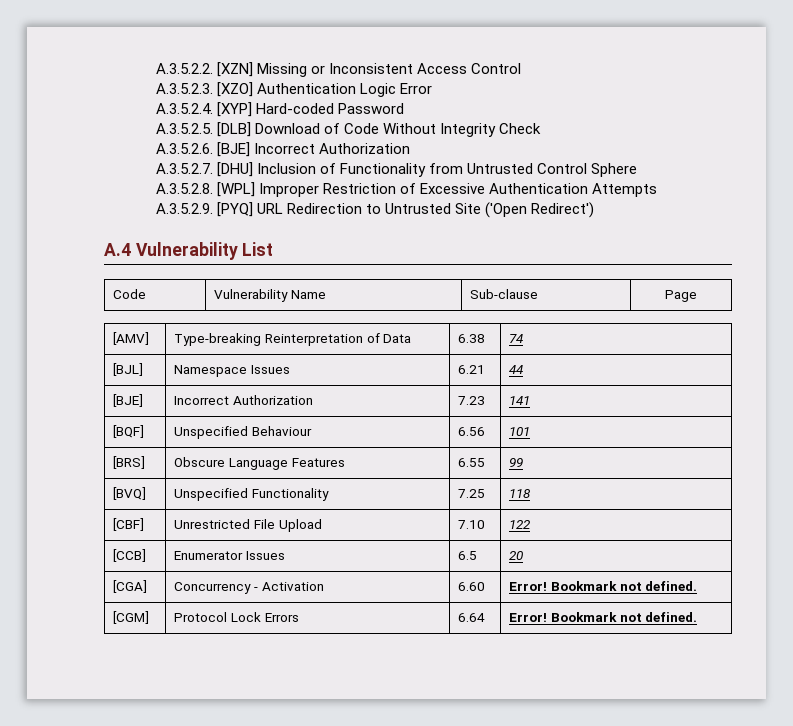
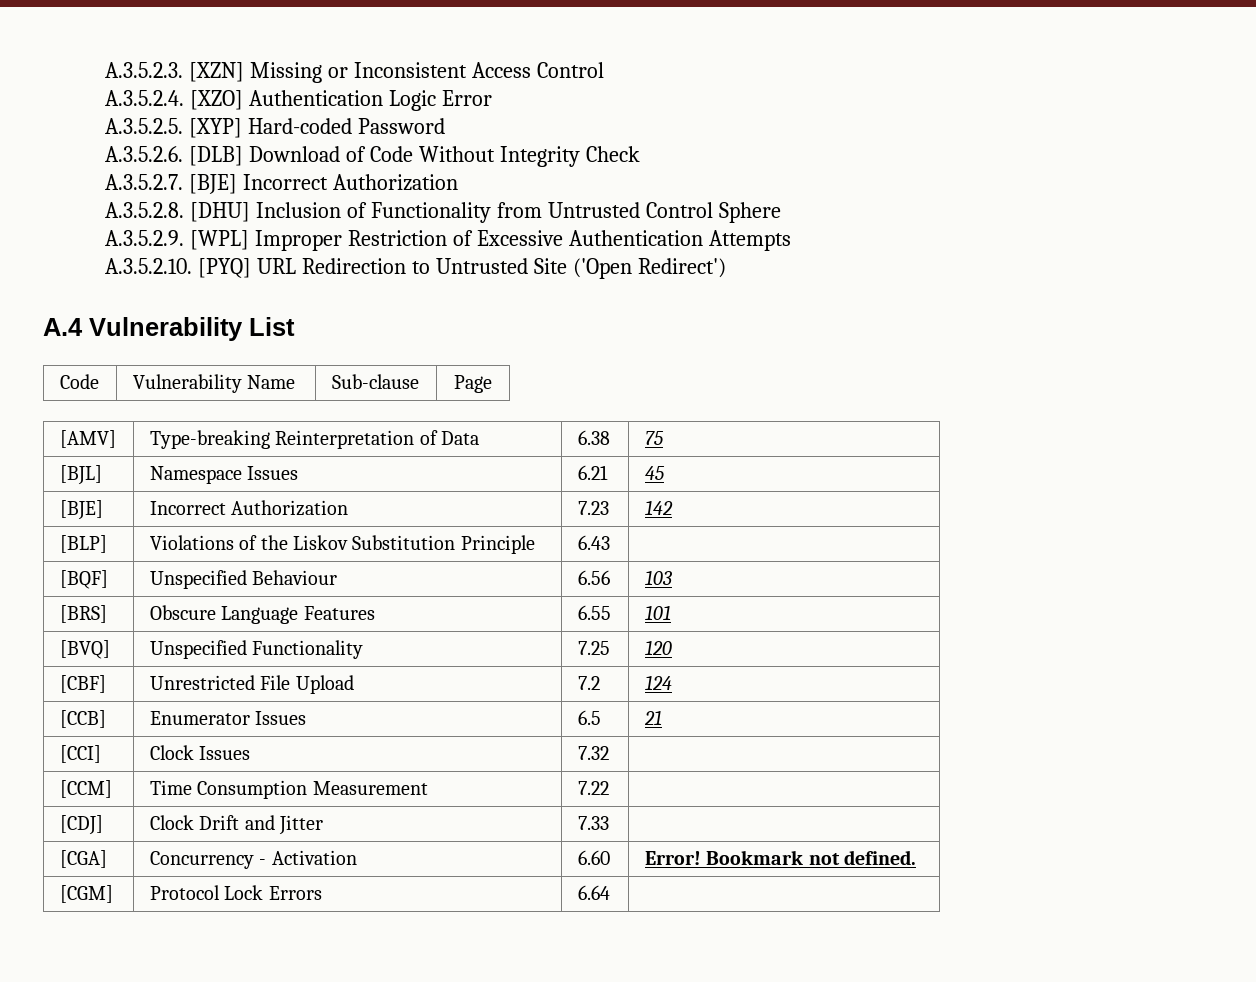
[156,63,214,74] A.3.5.2.2. -> [105,62,184,78] A.3.5.2.3.
[156,83,214,94] A.3.5.2.3. -> [105,90,185,106] A.3.5.2.4.
[156,103,214,114] A.3.5.2.4. -> [105,118,184,134] A.3.5.2.5.
[156,123,214,134] A.3.5.2.5. -> [105,146,184,162] A.3.5.2.6.
[156,143,214,154] A.3.5.2.6. -> [105,174,184,190] A.3.5.2.7.
[156,163,214,174] A.3.5.2.7. -> [105,202,185,218] A.3.5.2.8.
[156,183,214,194] A.3.5.2.8. -> [105,230,185,246] A.3.5.2.9.
[156,203,214,214] A.3.5.2.9. -> [105,258,193,274] A.3.5.2.10.
[509,334,524,343] 74 -> [644,431,664,445] 75
[509,365,524,374] 44 -> [644,466,665,480] 45
[509,396,531,405] 141 -> [644,500,673,515] [59,535,107,553] [149,535,535,554] [577,535,610,550] 142 // [BLP] | Violations of the Liskov Substitution Principle | 6.43 |
[509,427,531,436] 101 -> [644,570,673,585] 103
[509,458,524,467] 99 -> [644,605,671,620] 101
[509,489,532,498] 118 -> [644,640,672,655] 120
[458,520,486,529] [509,520,532,529] 7.10 | 122 -> [577,676,600,690] [644,675,672,690] 7.2 | 124
[509,551,524,560] 20 -> [643,710,662,725] [59,745,101,763] [149,745,251,760] [577,746,609,760] [59,780,112,798] [149,780,428,799] [577,781,609,795] [59,815,103,835] [149,815,324,835] [577,816,609,830] 21 // [CCI] | Clock Issues | 7.32 | // [CCM] | Time Consumption Measurement | 7.22 | // [CDJ] | Clock Drift and Jitter | 7.33 |
[509,612,698,622] Error! Bookmark not defined. -> (610, 892) none

